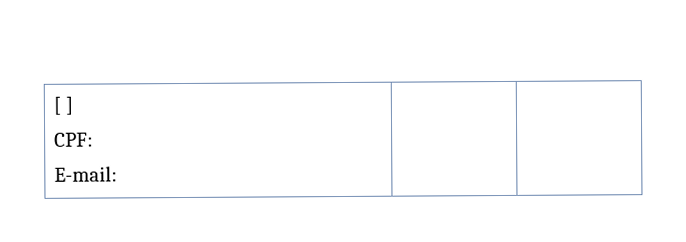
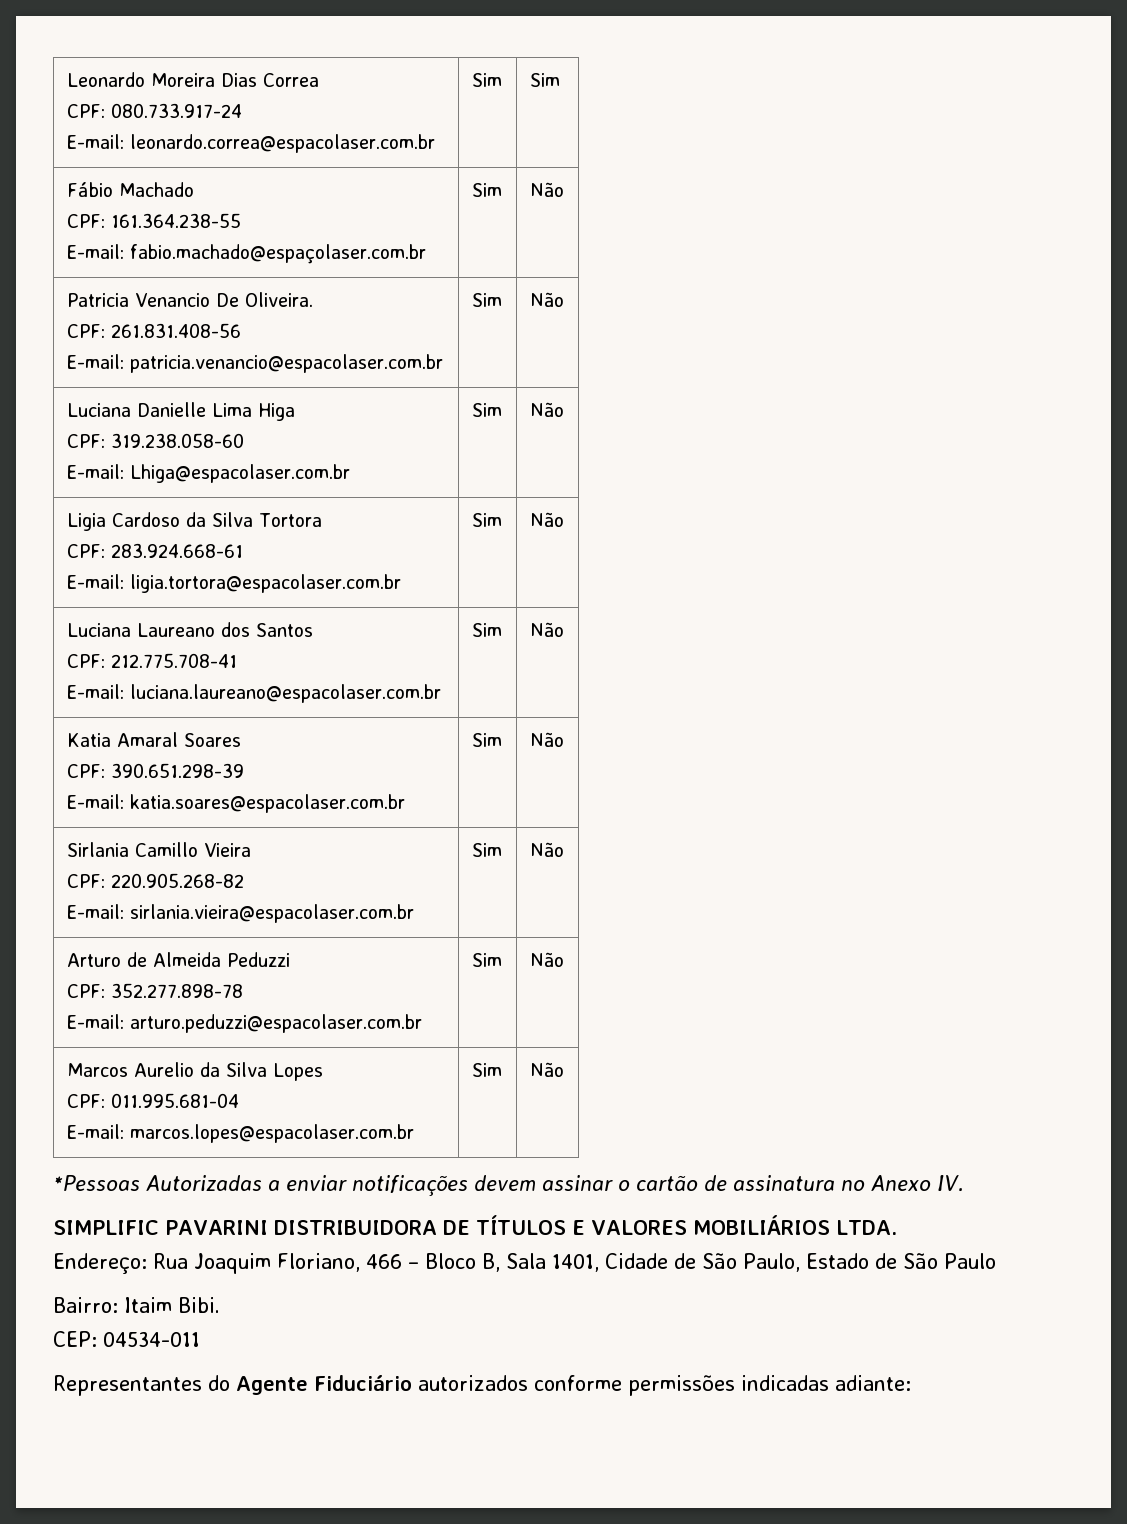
[52,96,74,115] [53,132,94,147] [53,166,118,182] [ ] // CPF: // E-mail: | | -> [66,72,319,87] [66,103,242,118] [66,134,435,153] [471,73,502,87] [529,73,560,87] [66,182,194,197] [66,213,241,228] [66,244,426,264] [471,183,502,197] [529,182,564,197] [66,292,313,307] [66,323,241,338] [66,354,443,373] [471,293,502,307] [529,292,564,307] [66,402,295,421] [66,433,244,448] [66,464,350,483] [471,403,502,417] [529,402,564,417] [66,512,322,531] [66,543,243,558] [66,574,401,593] [471,513,502,527] [529,512,564,527] [66,622,313,637] [66,653,237,668] [66,684,441,703] [471,623,502,637] [529,622,564,637] [66,732,241,747] [66,763,244,778] [66,794,405,813] [471,733,502,747] [529,732,564,747] [66,842,251,857] [66,873,244,888] [66,904,414,923] [471,843,502,857] [529,842,564,857] [66,952,290,967] [66,983,243,998] [66,1014,422,1033] [471,953,502,967] [529,952,564,967] [66,1062,323,1081] [66,1093,239,1108] [66,1124,414,1143] [471,1063,502,1077] [529,1062,564,1077] [53,1175,964,1196] [53,1215,897,1235] [53,1253,996,1274] [53,1297,220,1313] [53,1331,200,1347] [53,1375,911,1396] Leonardo Moreira Dias Correa // CPF: 080.733.917-24 // E-mail: leonardo.correa@espacolaser.com.br | Sim | Sim // Fábio Machado // CPF: 161.364.238-55 // E-mail: fabio.machado@espaçolaser.com.br | Sim | Não // Patricia Venancio De Oliveira. // CPF: 261.831.408-56 // E-mail: patricia.venancio@espacolaser.com.br | Sim | Não // Luciana Danielle Lima Higa // CPF: 319.238.058-60 // E-mail: Lhiga@espacolaser.com.br | Sim | Não // Ligia Cardoso da Silva Tortora // CPF: 283.924.668-61 // E-mail: ligia.tortora@espacolaser.com.br | Sim | Não // Luciana Laureano dos Santos // CPF: 212.775.708-41 // E-mail: luciana.laureano@espacolaser.com.br | Sim | Não // Katia Amaral Soares // CPF: 390.651.298-39 // E-mail: katia.soares@espacolaser.com.br | Sim | Não // Sirlania Camillo Vieira // CPF: 220.905.268-82 // E-mail: sirlania.vieira@espacolaser.com.br | Sim | Não // Arturo de Almeida Peduzzi // CPF: 352.277.898-78 // E-mail: arturo.peduzzi@espacolaser.com.br | Sim | Não // Marcos Aurelio da Silva Lopes // CPF: 011.995.681-04 // E-mail: marcos.lopes@espacolaser.com.br | Sim | Não // *Pessoas Autorizadas a enviar notificações devem assinar o cartão de assinatura no Anexo IV. // SIMPLIFIC PAVARINI DISTRIBUIDORA DE TÍTULOS E VALORES MOBILIÁRIOS LTDA. // Endereço: Rua Joaquim Floriano, 466 – Bloco B, Sala 1401, Cidade de São Paulo, Estado de São Paulo // Bairro: Itaim Bibi. // CEP: 04534-011 // Representantes do Agente Fiduciário autorizados conforme permissões indicadas adiante:

